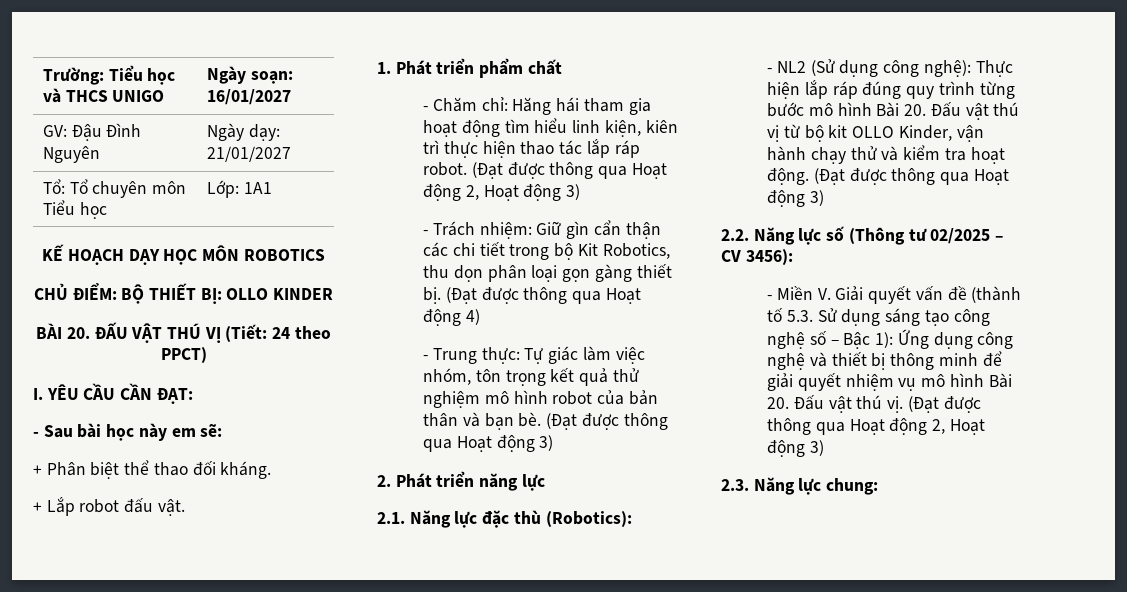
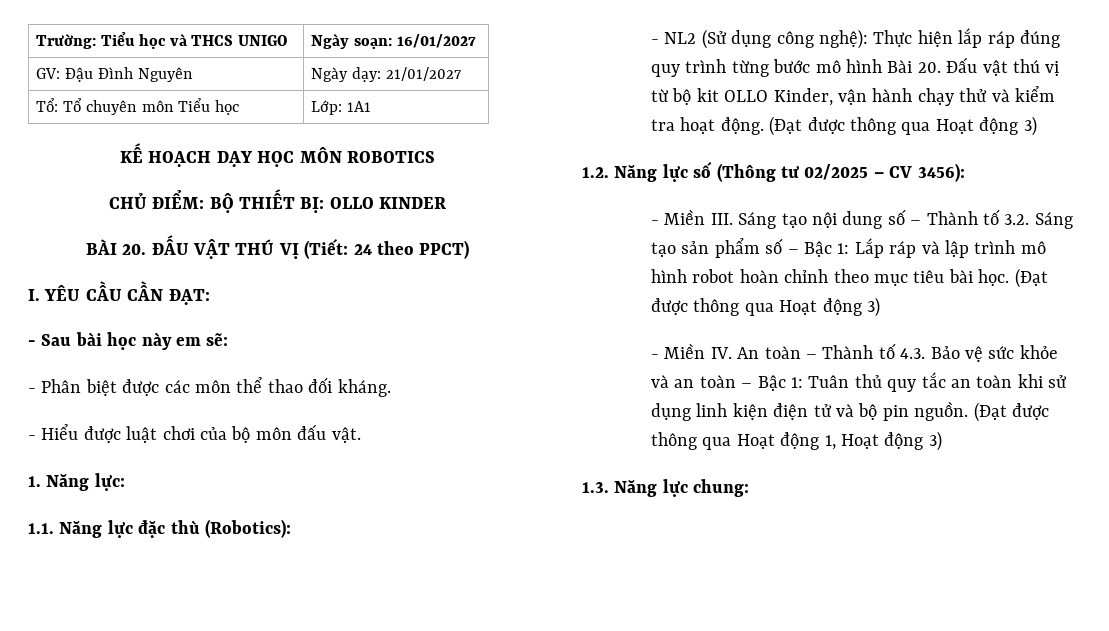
[33,465,42,475] + -> [28,388,36,393] -
(120, 470) none -> [122,379,231,396] được các môn
[33,497,185,516] [377,58,562,78] [423,97,651,115] [423,118,678,137] [423,139,640,158] [423,162,667,179] [423,184,581,201] [423,220,661,239] [423,242,670,260] [423,264,672,282] [423,287,641,304] [423,309,481,326] [423,346,645,364] [423,368,639,386] [423,390,658,408] [423,412,668,430] [423,435,554,452] [377,471,545,491] [377,512,405,524] + Lắp robot đấu vật. // 1. Phát triển phẩm chất // - Chăm chỉ: Hăng hái tham gia hoạt động tìm hiểu linh kiện, kiên trì thực hiện thao tác lắp ráp robot. (Đạt được thông qua Hoạt động 2, Hoạt động 3) // - Trách nhiệm: Giữ gìn cẩn thận các chi tiết trong bộ Kit Robotics, thu dọn phân loại gọn gàng thiết bị. (Đạt được thông qua Hoạt động 4) // - Trung thực: Tự giác làm việc nhóm, tôn trọng kết quả thử nghiệm mô hình robot của bản thân và bạn bè. (Đạt được thông qua Hoạt động 3) // 2. Phát triển năng lực // 2.1. -> [28,424,361,443] [28,473,125,491] [28,523,54,534] - Hiểu được luật chơi của bộ môn đấu vật. // 1. Năng lực: // 1.1.
[721,229,749,241] 2.2. -> [582,167,609,178] 1.2.
[817,286,1022,304] [767,308,990,326] [767,329,1014,349] [767,351,1002,370] [767,373,1012,391] [767,395,981,413] [767,418,985,435] [767,440,825,457] [721,479,749,491] V. Giải quyết vấn đề (thành tố 5.3. Sử dụng sáng tạo công nghệ số – Bậc 1): Ứng dụng công nghệ và thiết bị thông minh để giải quyết nhiệm vụ mô hình Bài 20. Đấu vật thú vị. (Đạt được thông qua Hoạt động 2, Hoạt động 3) // 2.3. -> [710,209,1073,229] [650,238,1046,258] [650,268,1048,288] [650,297,880,317] [650,343,1058,362] [650,372,1068,392] [650,401,1049,422] [650,431,942,451] [582,482,609,493] III. Sáng tạo nội dung số – Thành tố 3.2. Sáng tạo sản phẩm số – Bậc 1: Lắp ráp và lập trình mô hình robot hoàn chỉnh theo mục tiêu bài học. (Đạt được thông qua Hoạt động 3) // - Miền IV. An toàn – Thành tố 4.3. Bảo vệ sức khỏe và an toàn – Bậc 1: Tuân thủ quy tắc an toàn khi sử dụng linh kiện điện tử và bộ pin nguồn. (Đạt được thông qua Hoạt động 1, Hoạt động 3) // 1.3.

